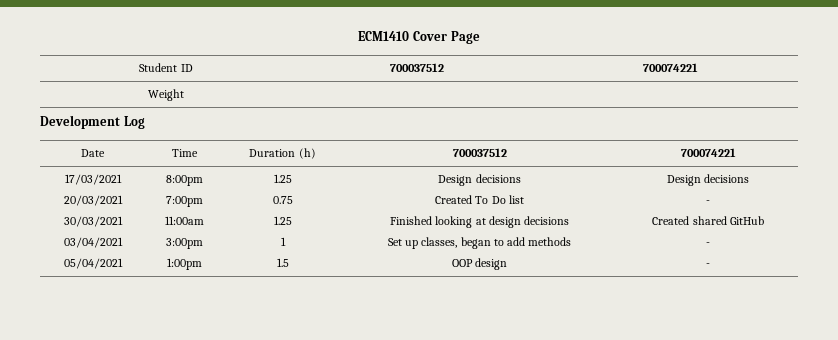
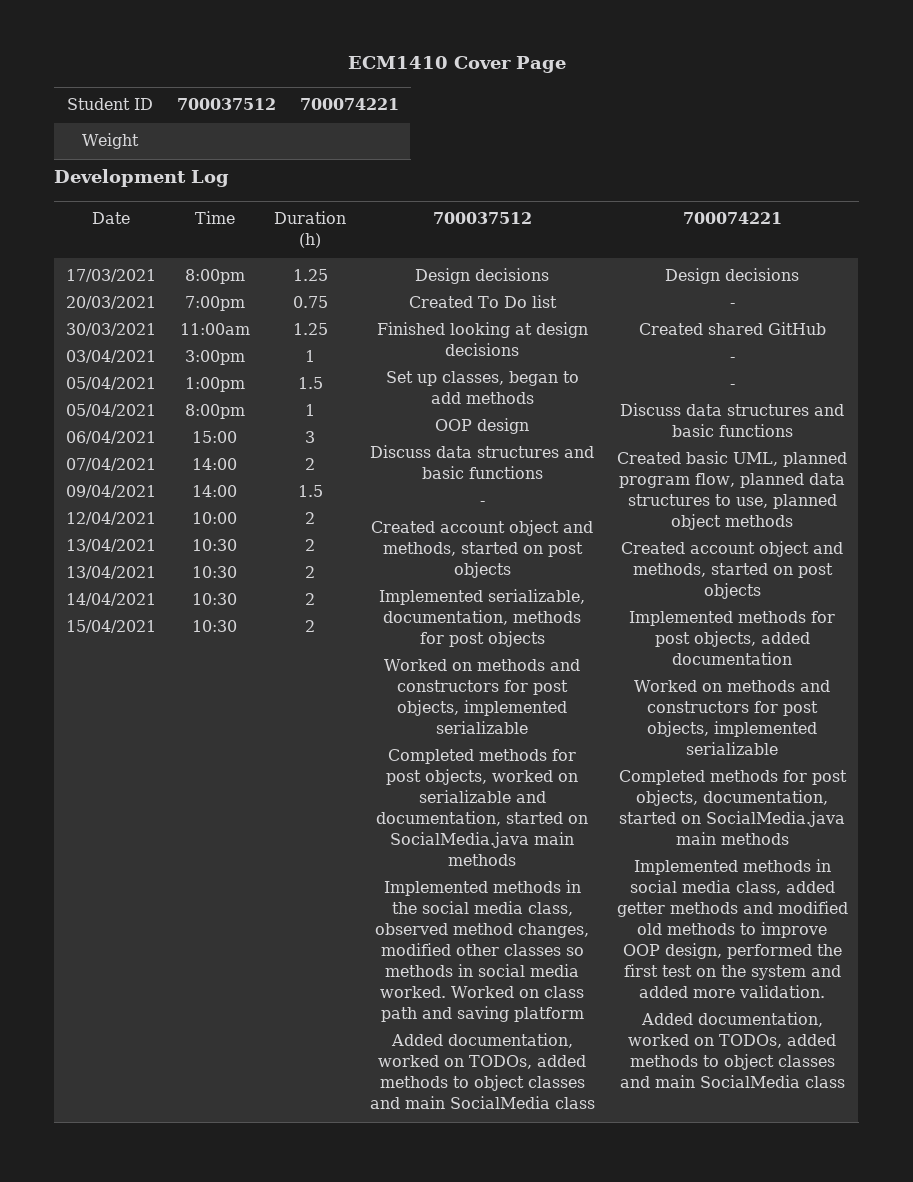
(123, 263) none -> [66,404,156,417] [66,431,156,444] [66,458,156,471] [66,485,156,498] [66,512,156,525] [66,539,156,552] [66,566,156,579] [66,593,156,606] [66,620,156,633] // 05/04/2021 // 06/04/2021 // 07/04/2021 // 09/04/2021 // 12/04/2021 // 13/04/2021 // 13/04/2021 // 14/04/2021 // 15/04/2021
(202, 264) none -> [184,404,245,419] [192,431,237,443] [192,458,237,470] [192,485,237,497] [192,512,237,524] [192,539,237,551] [192,566,237,578] [192,593,237,605] [192,620,237,632] // 8:00pm // 15:00 // 14:00 // 14:00 // 10:00 // 10:30 // 10:30 // 10:30 // 10:30
(289, 262) none -> [305,404,315,416] [305,431,315,443] [305,458,315,470] [297,485,323,497] [305,512,315,524] [305,539,315,551] [305,566,315,578] [305,593,315,605] [305,620,315,632] // 1 // 3 // 2 // 1.5 // 2 // 2 // 2 // 2 // 2
(508, 264) none -> [370,445,594,458] [421,466,543,479] [479,501,485,506] [371,520,593,536] [382,542,583,557] [453,562,511,578] [379,589,585,605] [383,610,581,625] [419,631,545,647] [384,659,580,671] [397,680,568,695] [397,700,567,716] [436,721,528,734] [388,749,576,764] [386,769,578,785] [418,790,546,803] [376,811,588,826] [390,832,574,848] [448,854,516,866] [383,880,581,896] [391,901,573,916] [375,923,589,938] [380,943,584,956] [385,964,579,977] [380,986,584,998] [380,1006,584,1022] [390,1033,573,1048] [378,1055,586,1069] [379,1075,585,1091] [369,1096,595,1109] // Discuss data structures and basic functions // - // Created account object and methods, started on post objects // Implemented serializable, documentation, methods for post objects // Worked on methods and constructors for post objects, implemented serializable // Completed methods for post objects, worked on serializable and documentation, started on SocialMedia.java main methods // Implemented methods in the social media class, observed method changes, modified other classes so methods in social media worked. Worked on class path and saving platform // Added documentation, worked on TODOs, added methods to object classes and main SocialMedia class
(710, 265) none -> [620,403,844,416] [671,424,793,437] [617,451,847,467] [619,473,845,488] [627,494,837,509] [671,514,793,530] [621,541,843,557] [632,563,833,578] [703,583,761,599] [629,611,835,626] [654,631,810,647] [672,652,792,665] [634,680,830,692] [647,701,818,716] [647,721,817,737] [686,742,778,755] [618,770,847,785] [636,790,828,806] [619,811,845,827] [675,832,789,845] [633,859,831,875] [629,880,835,895] [616,901,848,917] [637,922,827,938] [622,943,842,959] [623,964,841,980] [639,985,825,998] [640,1012,823,1027] [628,1034,836,1048] [629,1054,835,1070] [619,1075,845,1088] // Discuss data structures and basic functions // Created basic UML, planned program flow, planned data structures to use, planned object methods // Created account object and methods, started on post objects // Implemented methods for post objects, added documentation // Worked on methods and constructors for post objects, implemented serializable // Completed methods for post objects, documentation, started on SocialMedia.java main methods // Implemented methods in social media class, added getter methods and modified old methods to improve OOP design, performed the first test on the system and added more validation. // Added documentation, worked on TODOs, added methods to object classes and main SocialMedia class

